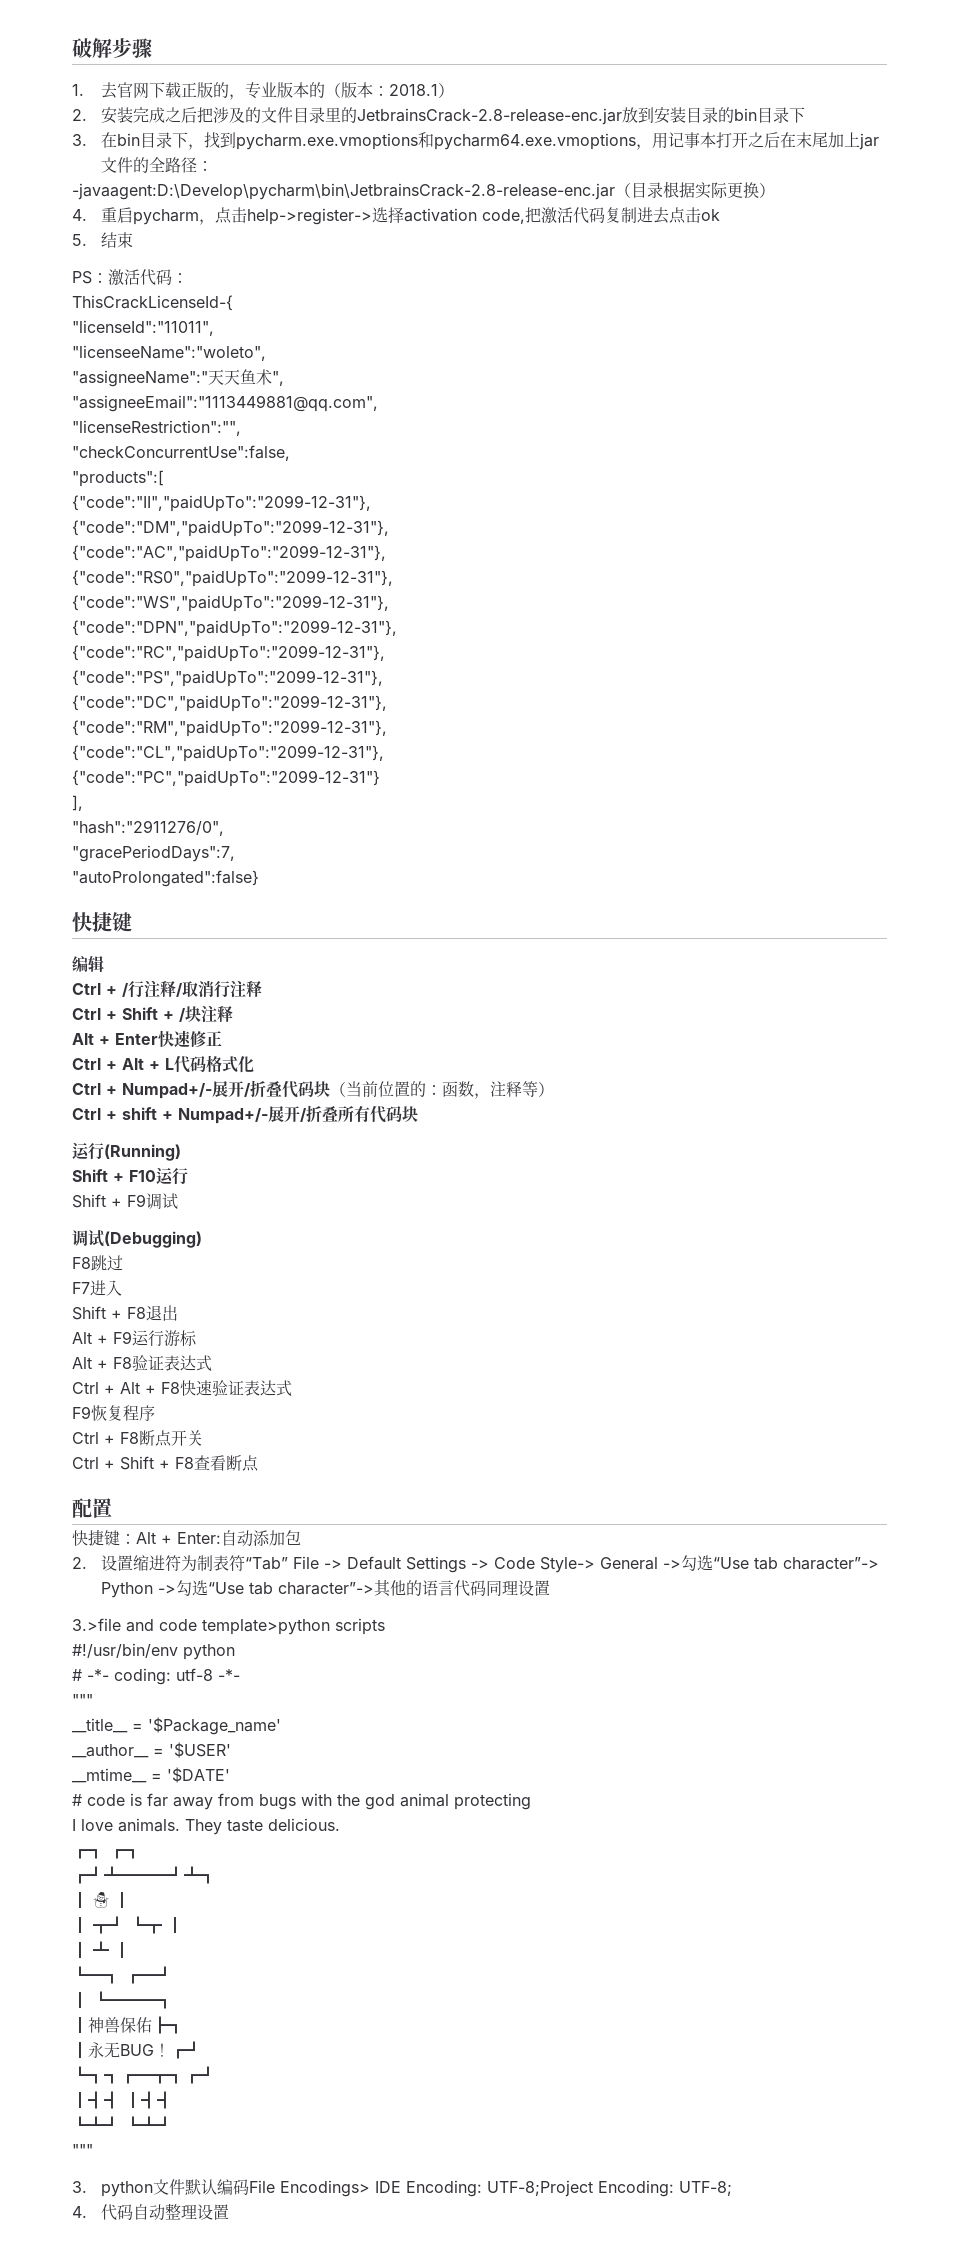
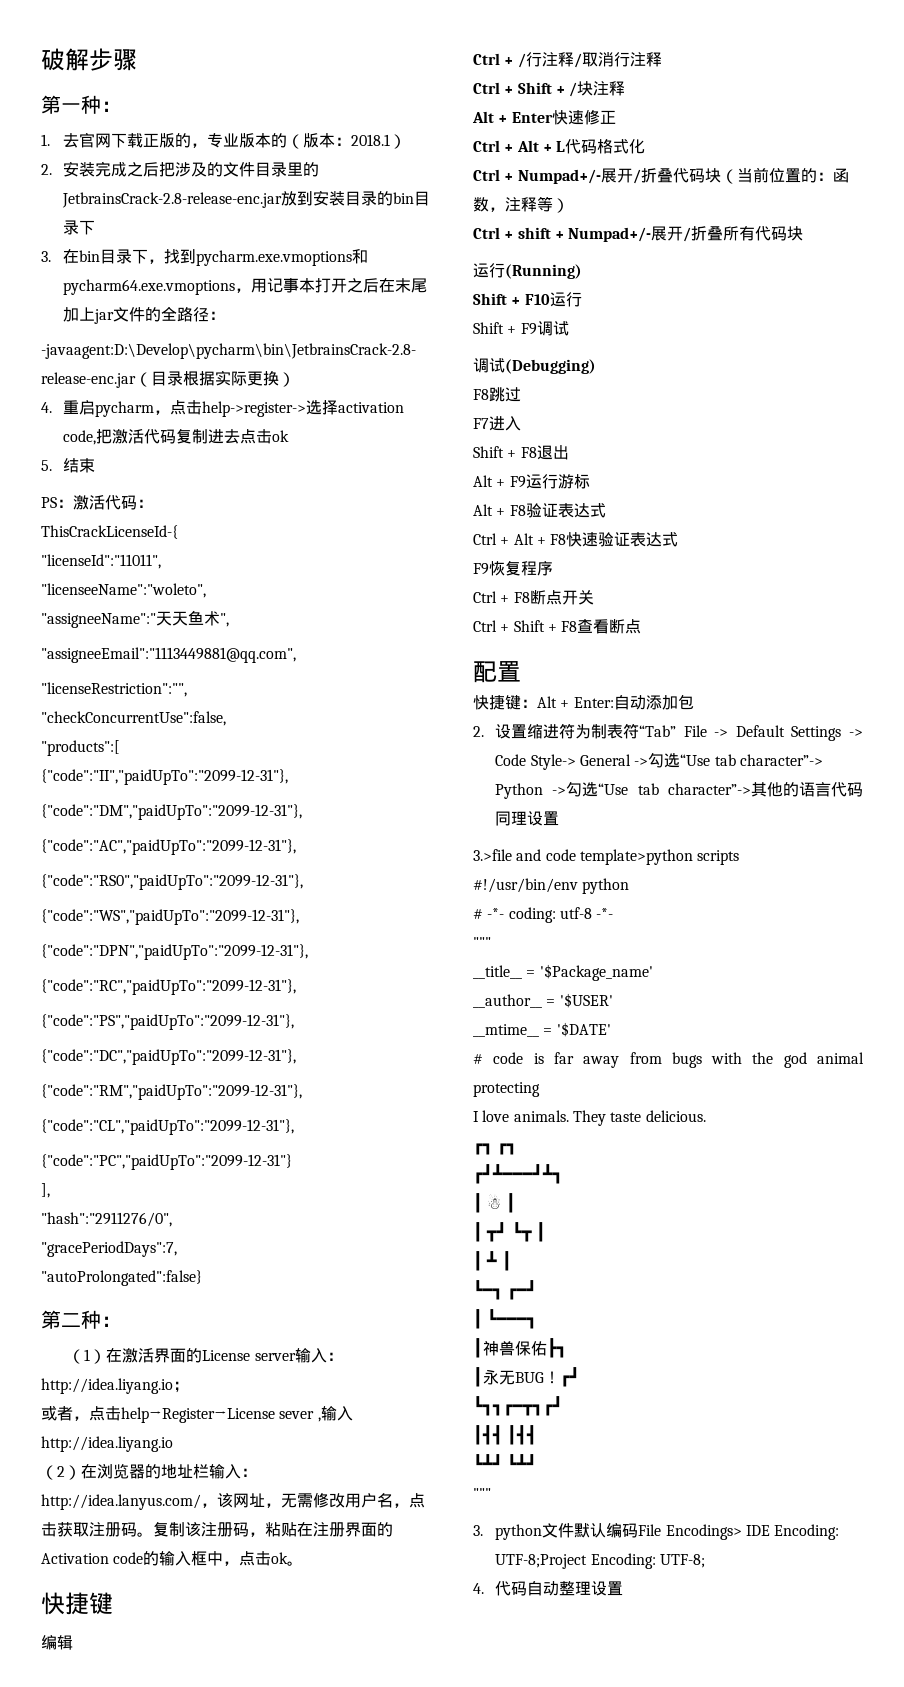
(152, 48) none -> [41,95,121,114] // 第一种：
(259, 878) none -> [41,1310,121,1329] [68,1348,343,1364] [41,1378,189,1394] [41,1406,353,1423] [41,1436,173,1452] [41,1463,257,1480] [41,1492,425,1510] [41,1522,393,1537] [41,1551,304,1566] // 第二种： // （1）在激活界面的License server输入：http://idea.liyang.io； // 或者，点击help→Register→License sever ,输入http://idea.liyang.io // （2）在浏览器的地址栏输入：http://idea.lanyus.com/，该网址，无需修改用户名，点击获取注册码。复制该注册码，粘贴在注册界面的Activation code的输入框中，点击ok。

